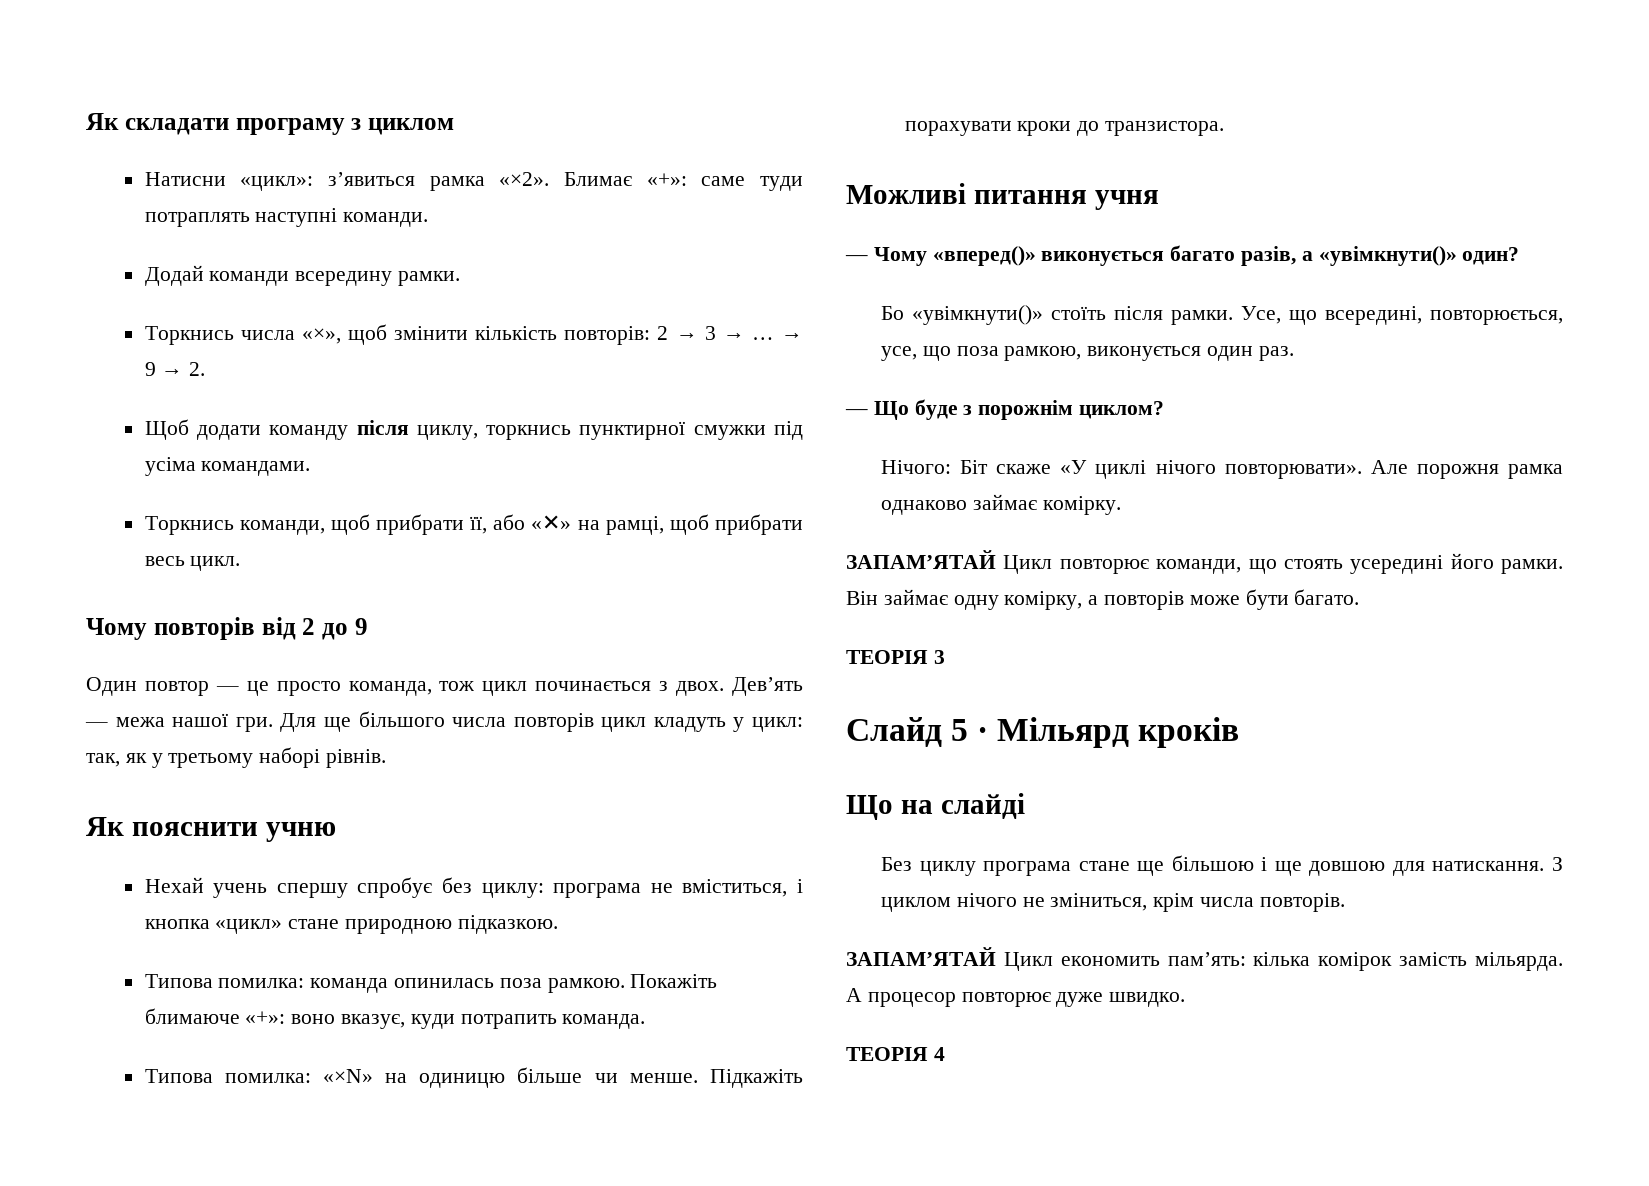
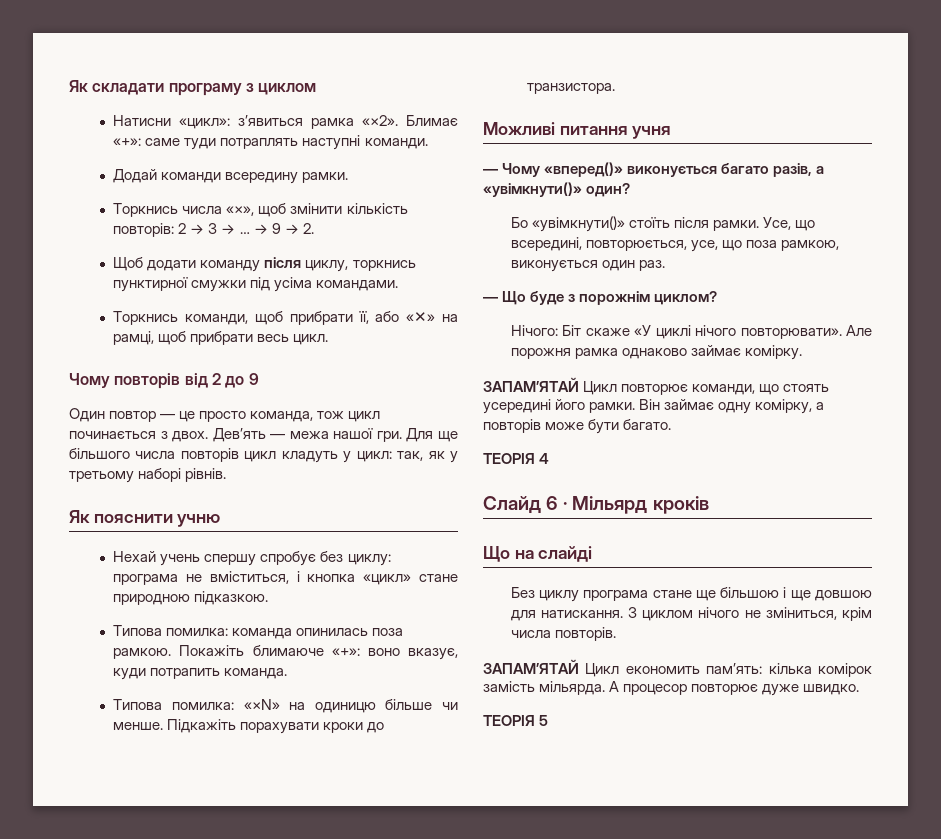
[933,650,945,664] 3 -> [539,453,550,464] 4
[951,719,969,741] 5 -> [546,496,559,510] 6
[933,1047,945,1061] 4 -> [539,715,549,726] 5

